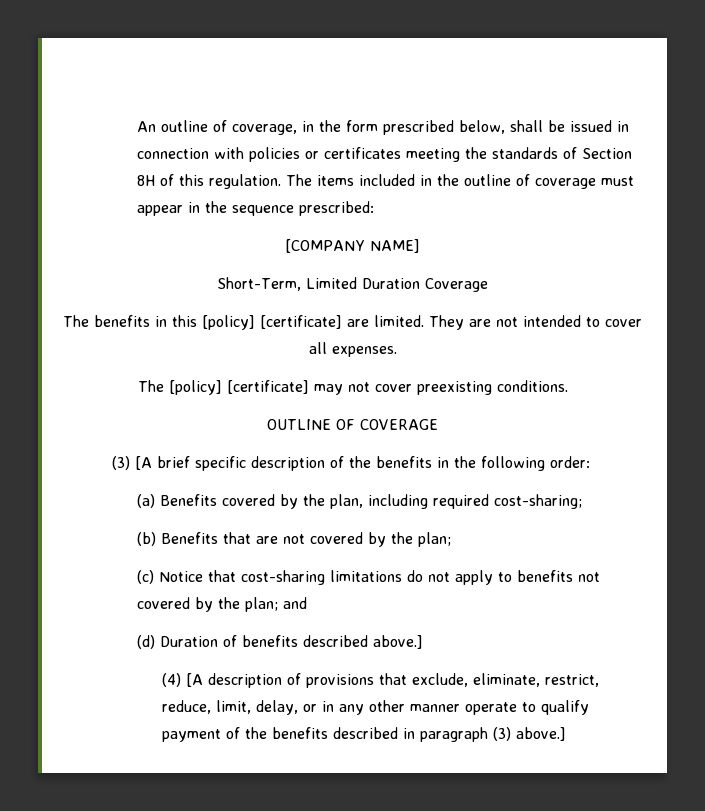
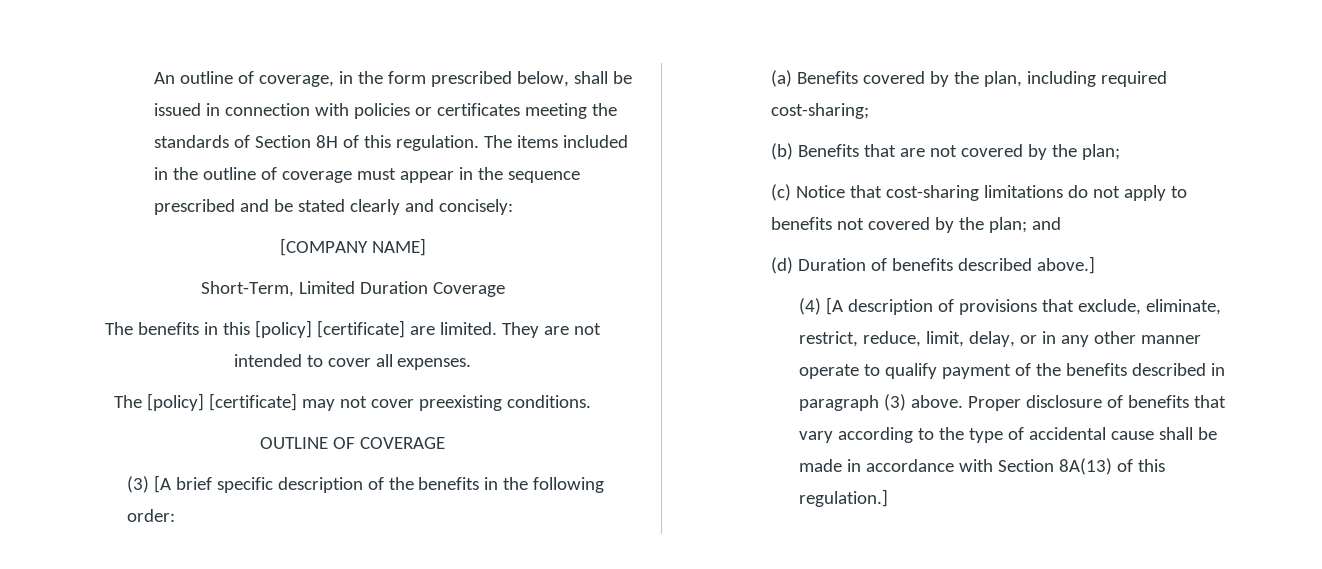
[299,201,375,216] prescribed: -> [154,199,514,215] prescribed and be stated clearly and concisely:
[516,727,567,741] above.] -> [911,395,1227,411] [799,427,1218,443] [799,458,1166,475] [799,489,889,507] above. Proper disclosure of benefits that vary according to the type of accidental cause shall be made in accordance with Section 8A(13) of this regulation.]

